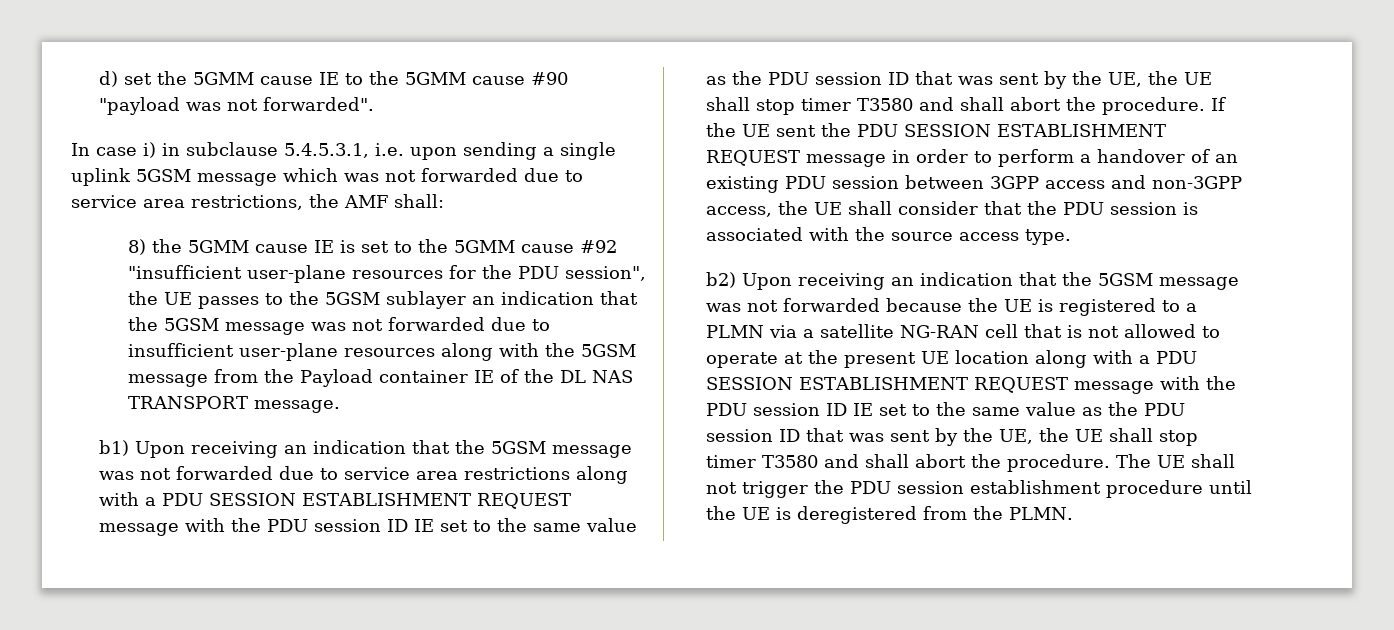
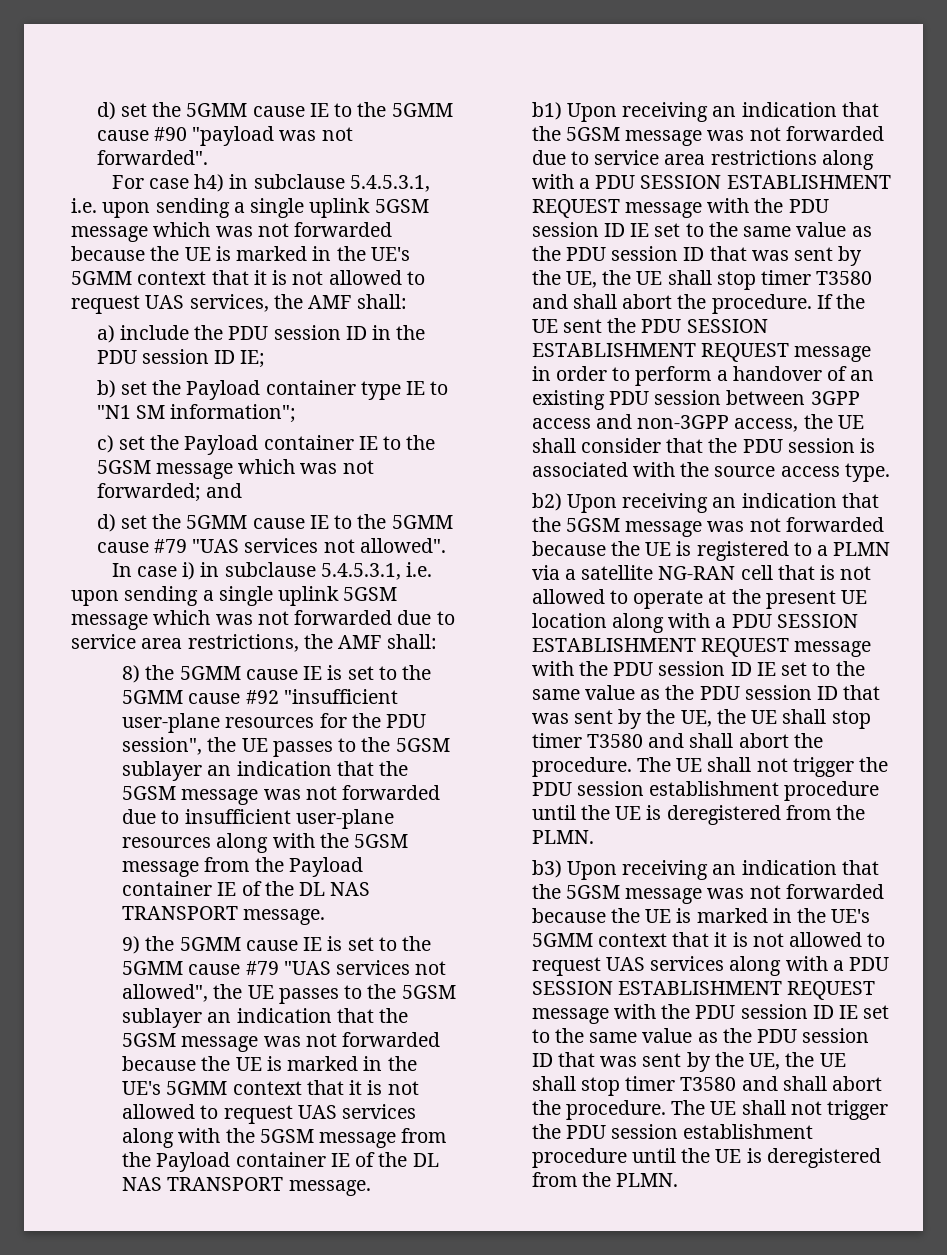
(375, 104) none -> [111,174,430,192] [71,198,429,218] [71,222,393,242] [71,246,410,261] [71,270,425,285] [71,294,408,314] [96,325,426,343] [96,349,266,368] [96,380,449,400] [96,404,297,423] [96,435,436,455] [96,459,374,479] [96,483,242,502] [96,514,453,532] [96,538,446,553] // For case h4) in subclause 5.4.5.3.1, i.e. upon sending a single uplink 5GSM message which was not forwarded because the UE is marked in the UE's 5GMM context that it is not allowed to request UAS services, the AMF shall: // a) include the PDU session ID in the PDU session ID IE; // b) set the Payload container type IE to "N1 SM information"; // c) set the Payload container IE to the 5GSM message which was not forwarded; and // d) set the 5GMM cause IE to the 5GMM cause #79 "UAS services not allowed".
(340, 406) none -> [122,936,432,954] [122,960,447,975] [122,984,456,1004] [122,1008,409,1028] [122,1032,441,1052] [122,1056,417,1071] [122,1080,419,1095] [122,1104,417,1124] [122,1128,447,1148] [122,1152,439,1172] [122,1177,371,1196] // 9) the 5GMM cause IE is set to the 5GMM cause #79 "UAS services not allowed", the UE passes to the 5GSM sublayer an indication that the 5GSM message was not forwarded because the UE is marked in the UE's 5GMM context that it is not allowed to request UAS services along with the 5GSM message from the Payload container IE of the DL NAS TRANSPORT message.
(1074, 513) none -> [531,860,879,880] [531,884,884,904] [531,908,871,923] [531,932,886,947] [531,956,890,976] [531,981,876,1000] [531,1004,890,1024] [531,1028,870,1043] [531,1052,846,1072] [531,1076,883,1096] [531,1100,889,1120] [531,1124,814,1139] [531,1148,881,1168] [531,1172,679,1187] // b3) Upon receiving an indication that the 5GSM message was not forwarded because the UE is marked in the UE's 5GMM context that it is not allowed to request UAS services along with a PDU SESSION ESTABLISHMENT REQUEST message with the PDU session ID IE set to the same value as the PDU session ID that was sent by the UE, the UE shall stop timer T3580 and shall abort the procedure. The UE shall not trigger the PDU session establishment procedure until the UE is deregistered from the PLMN.

